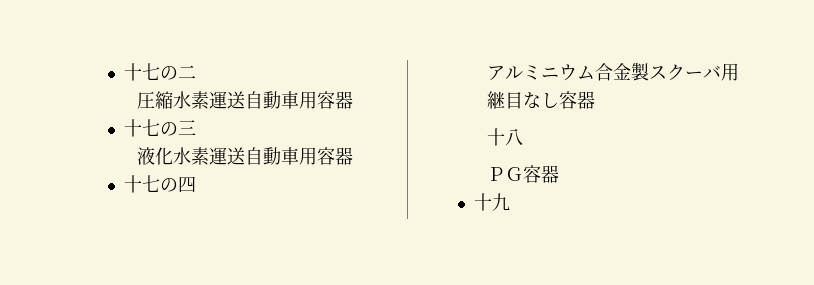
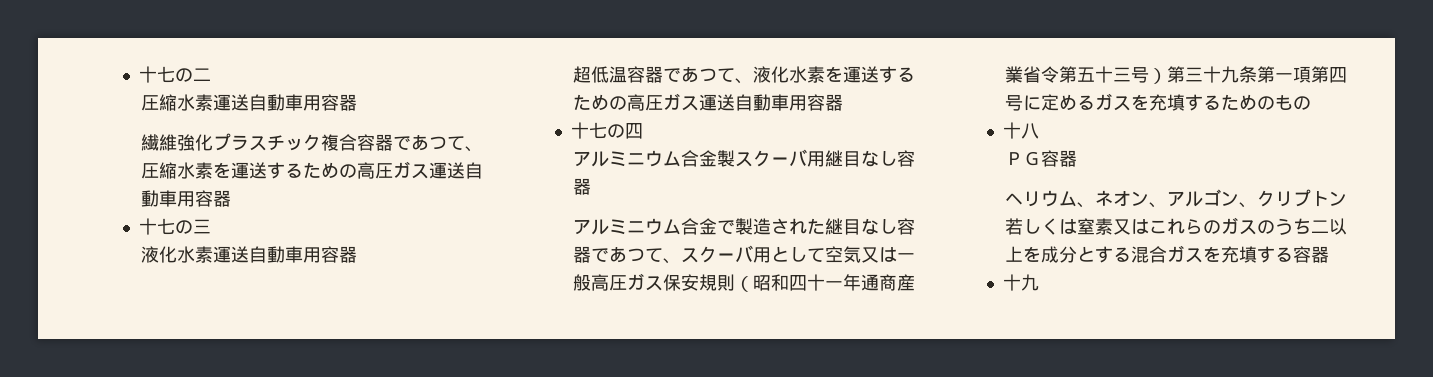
(354, 100) none -> [140,133,483,152] [140,161,483,179] [140,190,231,207] // 繊維強化プラスチック複合容器であつて、圧縮水素を運送するための高圧ガス運送自動車用容器
(354, 156) none -> [572,66,915,84] [572,93,843,111] // 超低温容器であつて、液化水素を運送するための高圧ガス運送自動車用容器
[487,128,524,146] [487,167,524,181] 十八 // ＰＧ -> [572,218,915,235] [572,245,915,264] [572,273,915,292] [1004,66,1347,84] [1004,93,1311,111] [1003,122,1040,139] [1004,150,1077,167] [1004,189,1347,208] [1004,217,1347,235] [1004,245,1293,263] アルミニウム合金で製造された継目なし容器であつて、スクーバ用として空気又は一般高圧ガス保安規則（昭和四十一年通商産業省令第五十三号）第三十九条第一項第四号に定めるガスを充填するためのもの // 十八 // ＰＧ容器 // ヘリウム、ネオン、アルゴン、クリプトン若しくは窒素又はこれらのガスのうち二以上を成分とする混合ガスを充填する

